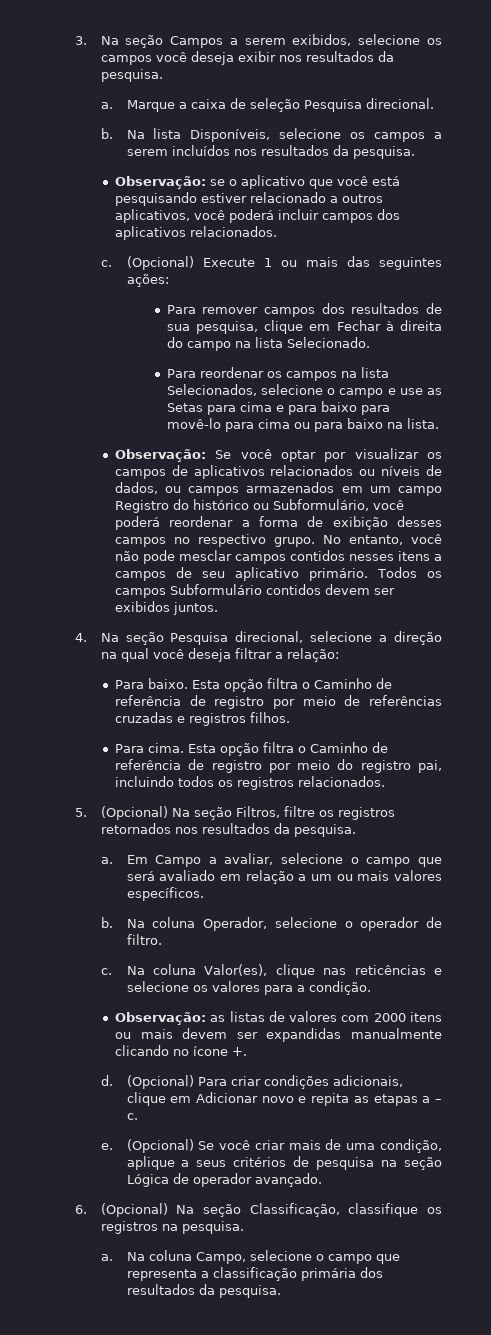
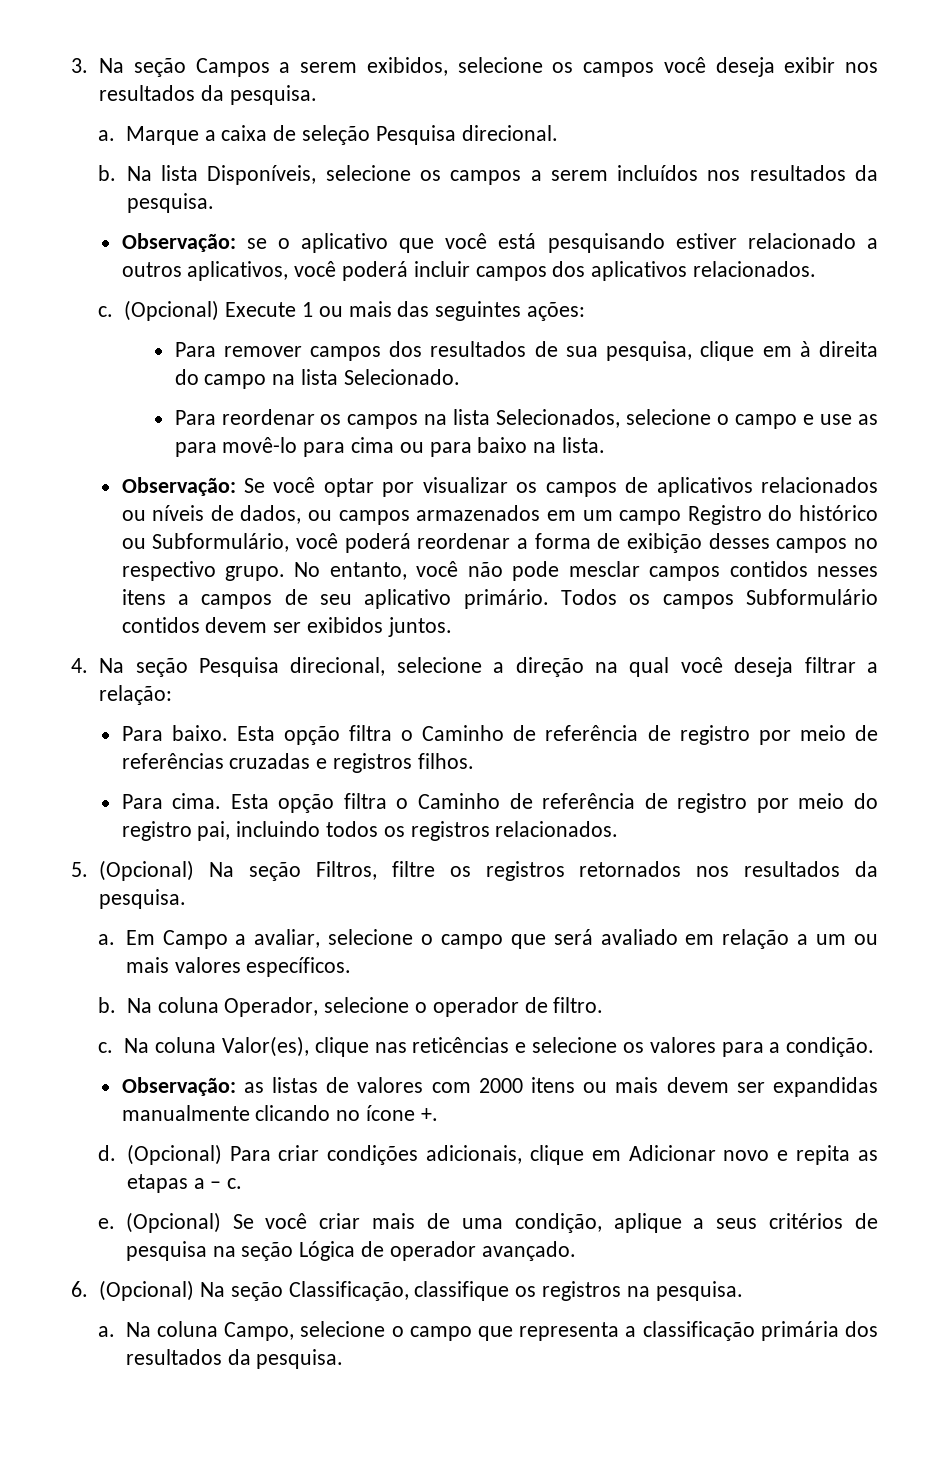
[336,320,381,331] Fechar -> (792, 351) none
[166,401,357,415] Setas para cima e para baixo -> (878, 419) none

